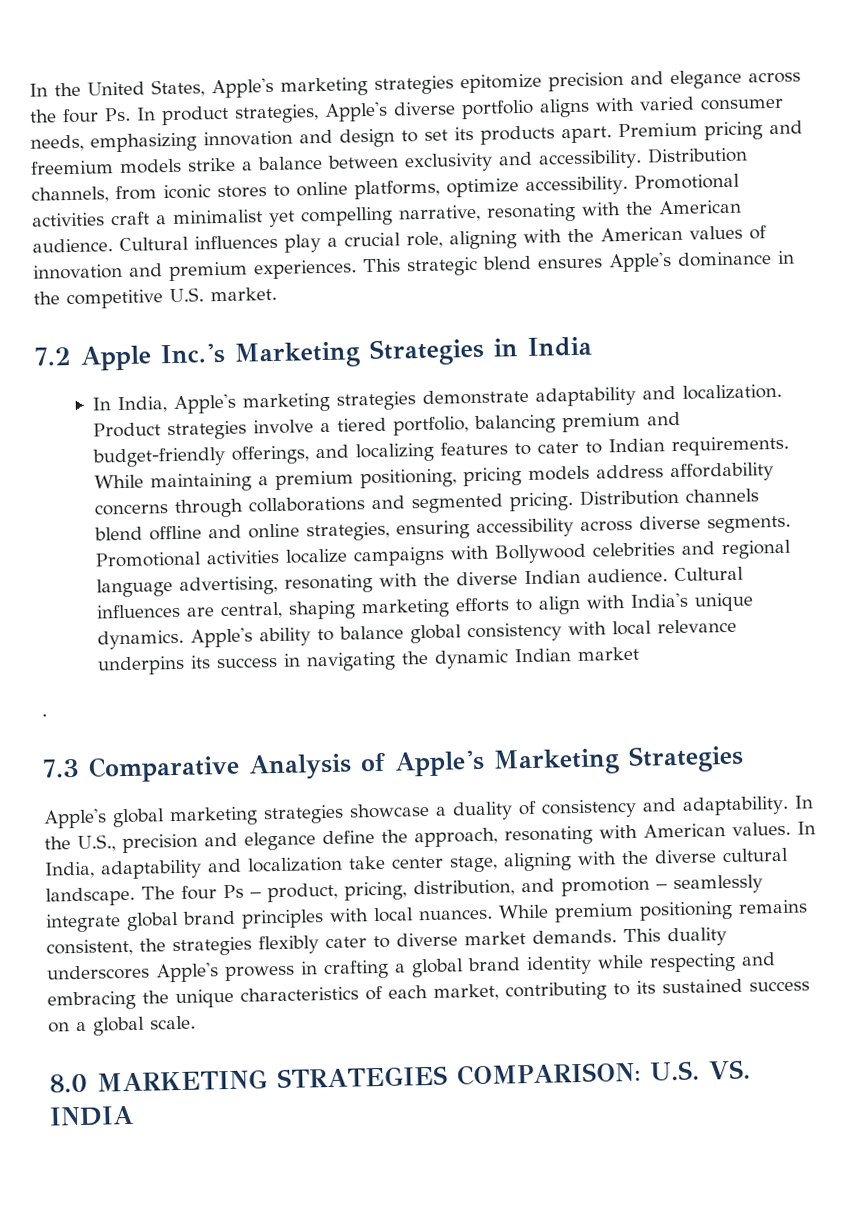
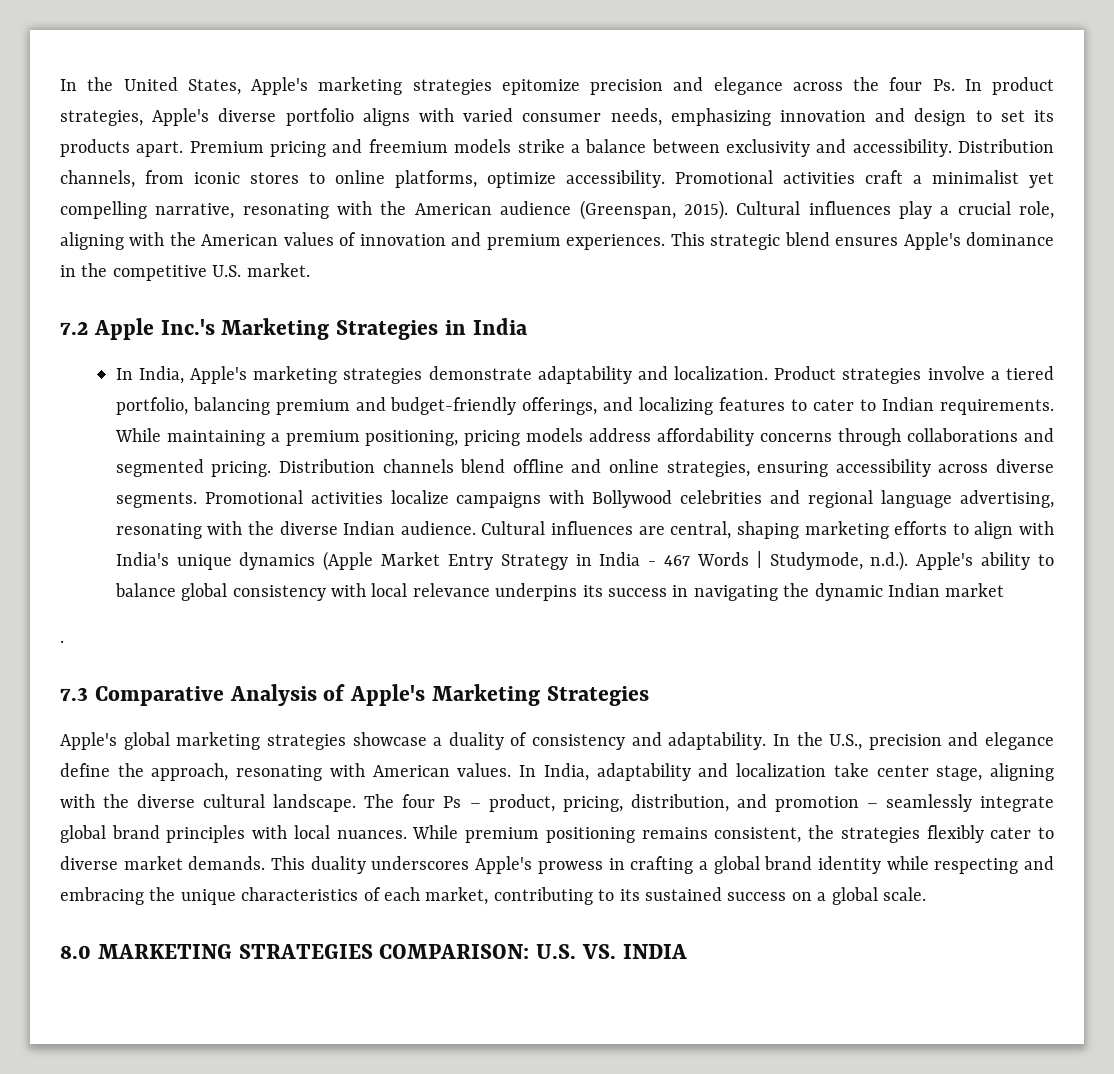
[32,238,113,253] audience. -> [500,200,728,220] audience (Greenspan, 2015).
[97,629,185,650] dynamics. -> [239,551,909,571] dynamics (Apple Market Entry Strategy in India - 467 Words | Studymode, n.d.).

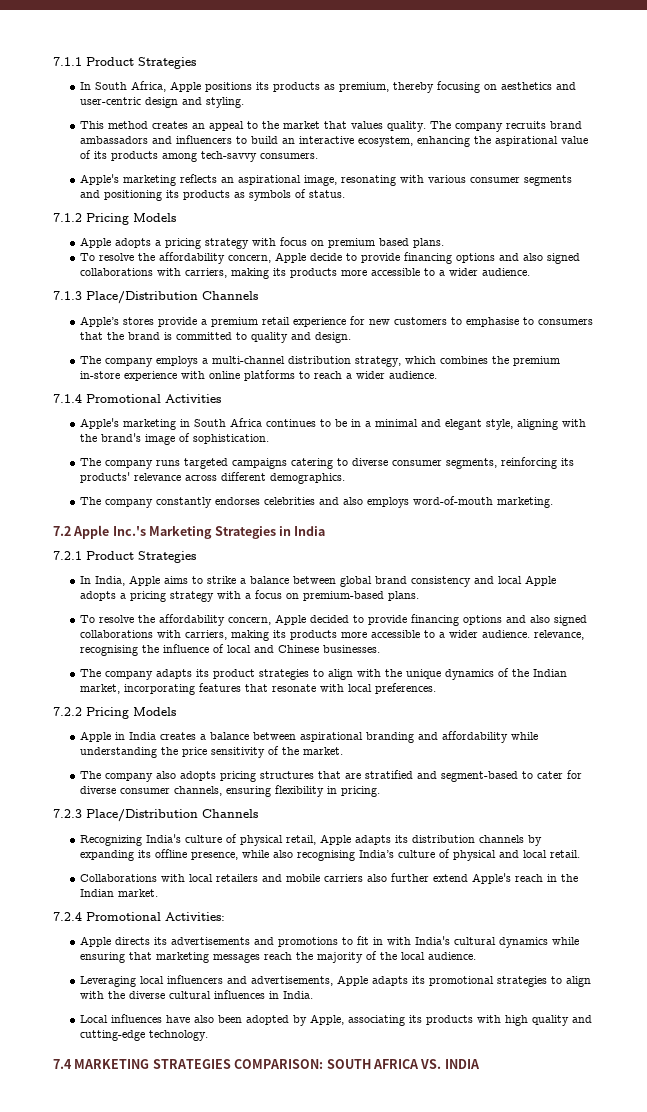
[60,77,1054,95] [60,108,1055,126] [60,139,1054,157] [60,170,1054,188] [60,200,1054,220] [60,232,1054,250] [60,263,310,281] In the United States, Apple's marketing strategies epitomize precision and elegance across the four Ps. In product strategies, Apple's diverse portfolio aligns with varied consumer needs, emphasizing innovation and design to set its products apart. Premium pricing and freemium models strike a balance between exclusivity and accessibility. Distribution channels, from iconic stores to online platforms, optimize accessibility. Promotional activities craft a minimalist yet compelling narrative, resonating with the American audience (Greenspan, 2015). Cultural influences play a crucial role, aligning with the American values of innovation and premium experiences. This strategic blend ensures Apple's dominance in the competitive U.S. market. -> [53,57,196,69] [80,81,577,93] [80,97,245,108] [80,121,583,132] [80,135,589,147] [80,150,319,162] [80,174,573,186] [80,189,346,201] [53,213,176,225] [80,237,445,249] [80,252,581,264] [80,268,531,279] [53,291,258,304] [80,316,594,327] [80,332,352,343] [80,356,561,367] [80,370,438,381] [53,394,221,403] [80,418,587,430] [80,433,270,445] [80,457,575,469] [80,472,346,484] [80,496,554,508] 7.1.1 Product Strategies // In South Africa, Apple positions its products as premium, thereby focusing on aesthetics and user-centric design and styling. // This method creates an appeal to the market that values quality. The company recruits brand ambassadors and influencers to build an interactive ecosystem, enhancing the aspirational value of its products among tech-savvy consumers. // Apple's marketing reflects an aspirational image, resonating with various consumer segments and positioning its products as symbols of status. // 7.1.2 Pricing Models // Apple adopts a pricing strategy with focus on premium based plans. // To resolve the affordability concern, Apple decide to provide financing options and also signed collaborations with carriers, making its products more accessible to a wider audience. // 7.1.3 Place/Distribution Channels // Apple’s stores provide a premium retail experience for new customers to emphasise to consumers that the brand is committed to quality and design. // The company employs a multi-channel distribution strategy, which combines the premium in-store experience with online platforms to reach a wider audience. // 7.1.4 Promotional Activities // Apple's marketing in South Africa continues to be in a minimal and elegant style, aligning with the brand's image of sophistication. // The company runs targeted campaigns catering to diverse consumer segments, reinforcing its products' relevance across different demographics. // The company constantly endorses celebrities and also employs word-of-mouth marketing.
[115,366,1054,384] [115,397,1054,415] [114,428,1054,446] [115,459,1054,477] [115,490,1054,508] [115,521,1054,539] [115,552,169,566] // In India, Apple's marketing strategies demonstrate adaptability and localization. Product strategies involve a tiered portfolio, balancing premium and budget-friendly offerings, and localizing features to cater to Indian requirements. While maintaining a premium positioning, pricing models address affordability concerns through collaborations and segmented pricing. Distribution channels blend offline and online strategies, ensuring accessibility across diverse segments. Promotional activities localize campaigns with Bollywood celebrities and regional language advertising, resonating with the diverse Indian audience. Cultural influences are central, shaping marketing efforts to align with India's -> [53,551,196,563] [80,575,557,587] [80,590,420,602] [80,614,588,626] [80,630,585,641] [80,644,381,656] [80,669,403,680] // 7.2.1 Product Strategies // In India, Apple aims to strike a balance between global brand consistency and local Apple adopts a pricing strategy with a focus on premium-based plans. // To resolve the affordability concern, Apple decided to provide financing options and also signed collaborations with carriers, making its products more accessible to a wider audience. relevance, recognising the influence of local and Chinese businesses. // The company adapts its product strategies to align with the
[323,551,1055,571] [114,583,1005,601] [60,640,64,643] [60,684,649,706] [60,732,1054,750] [60,763,1055,781] [60,794,1054,812] [60,825,1054,843] [60,856,1054,874] [60,887,926,905] [60,945,91,959] (Apple Market Entry Strategy in India - 467 Words | Studymode, n.d.). Apple's ability to balance global consistency with local relevance underpins its success in navigating the dynamic Indian market // . // 7.3 Comparative Analysis of Apple's Marketing Strategies // Apple's global marketing strategies showcase a duality of consistency and adaptability. In the U.S., precision and elegance define the approach, resonating with American values. In India, adaptability and localization take center stage, aligning with the diverse cultural landscape. The four Ps – product, pricing, distribution, and promotion – seamlessly integrate global brand principles with local nuances. While premium positioning remains consistent, the strategies flexibly cater to diverse market demands. This duality underscores Apple's prowess in crafting a global brand identity while respecting and embracing the unique characteristics of each market, contributing to its sustained success on a global scale. // 8.0 -> [498,668,568,677] [80,683,437,695] [53,707,176,719] [80,731,539,743] [80,746,344,758] [80,770,583,782] [80,785,381,797] [53,809,258,822] [80,834,543,846] [80,849,581,861] [80,873,579,884] [80,889,159,897] [53,912,225,921] [80,936,580,948] [80,951,477,963] [80,975,592,987] [80,990,314,999] [80,1014,593,1026] [80,1030,209,1041] [53,1059,72,1069] of the Indian market, incorporating features that resonate with local preferences. // 7.2.2 Pricing Models // Apple in India creates a balance between aspirational branding and affordability while understanding the price sensitivity of the market. // The company also adopts pricing structures that are stratified and segment-based to cater for diverse consumer channels, ensuring flexibility in pricing. // 7.2.3 Place/Distribution Channels // Recognizing India's culture of physical retail, Apple adapts its distribution channels by expanding its offline presence, while also recognising India’s culture of physical and local retail. // Collaborations with local retailers and mobile carriers also further extend Apple's reach in the Indian market. // 7.2.4 Promotional Activities: // Apple directs its advertisements and promotions to fit in with India's cultural dynamics while ensuring that marketing messages reach the majority of the local audience. // Leveraging local influencers and advertisements, Apple adapts its promotional strategies to align with the diverse cultural influences in India. // Local influences have also been adopted by Apple, associating its products with high quality and cutting-edge technology. // 7.4
[536,944,576,959] U.S. -> [326,1059,419,1069] SOUTH AFRICA

